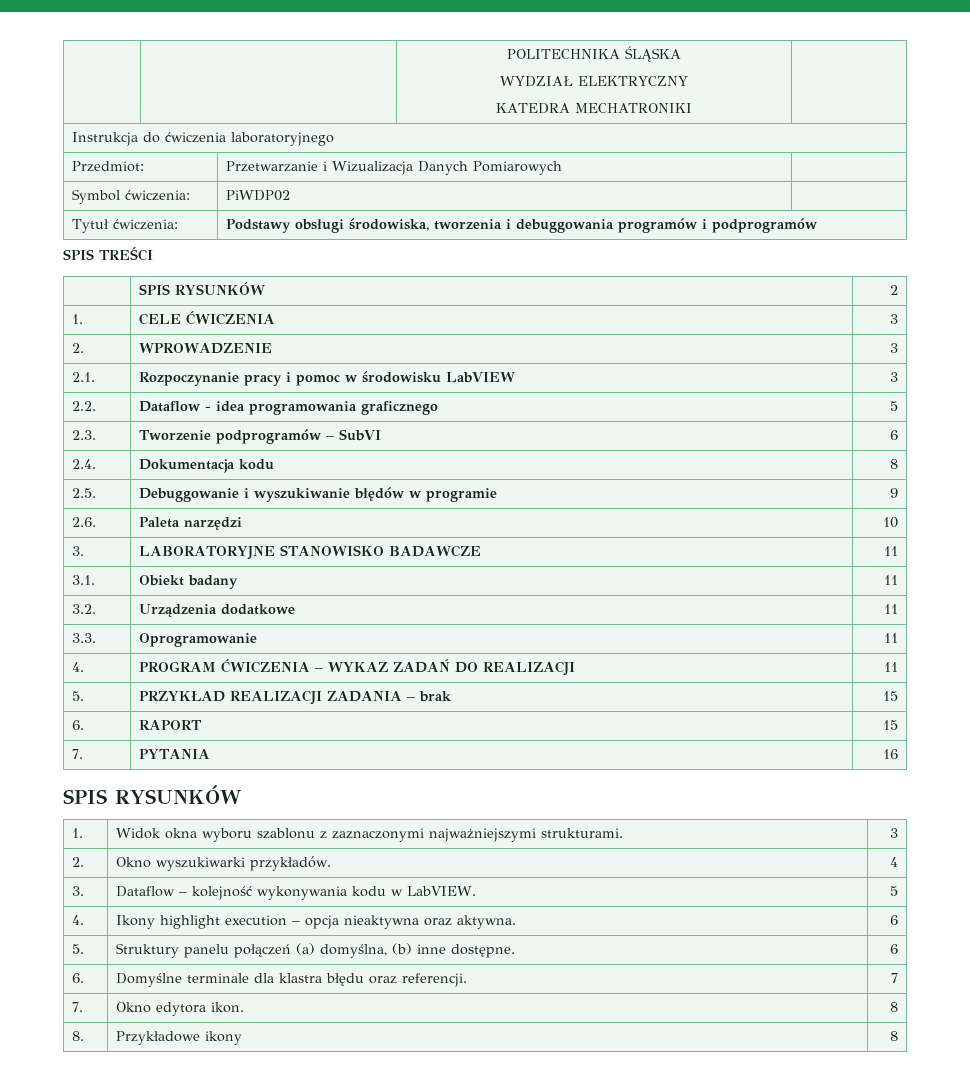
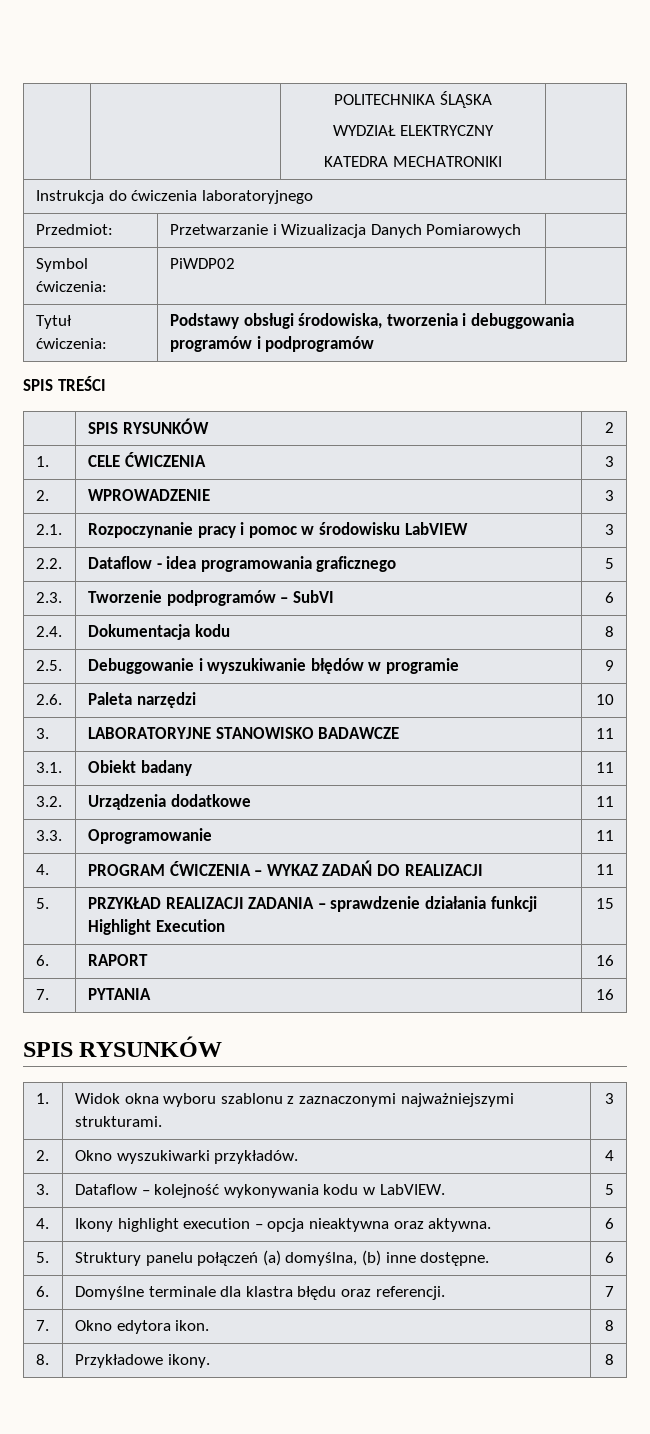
[418,691,452,702] brak -> [330,896,537,912] [87,919,225,935] sprawdzenie działania funkcji Highlight Execution
[883,720,899,730] 15 -> [596,955,615,966] 16
[204,1031,242,1045] ikony -> [167,1354,210,1368] ikony.

